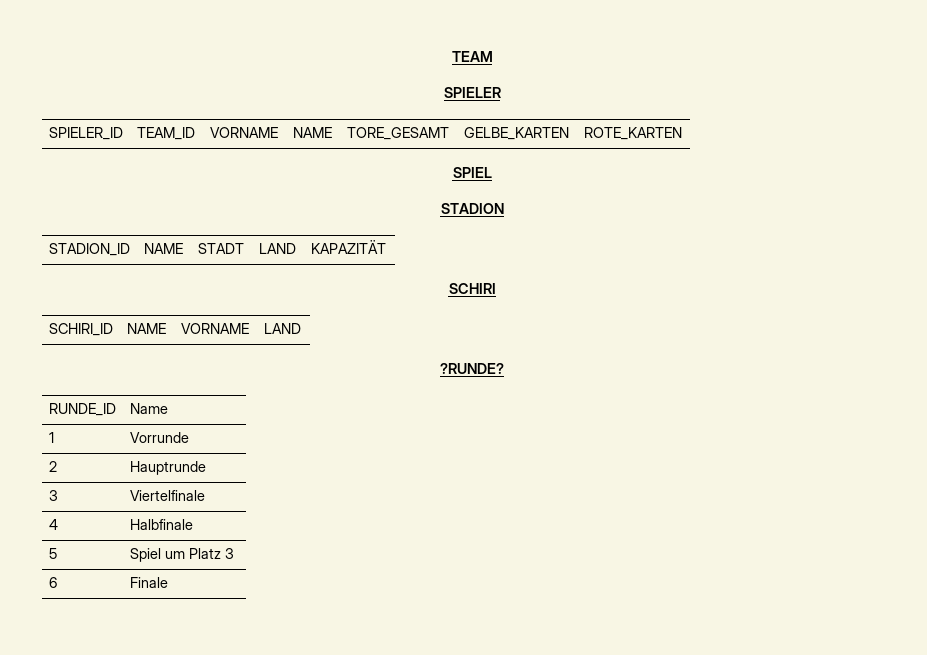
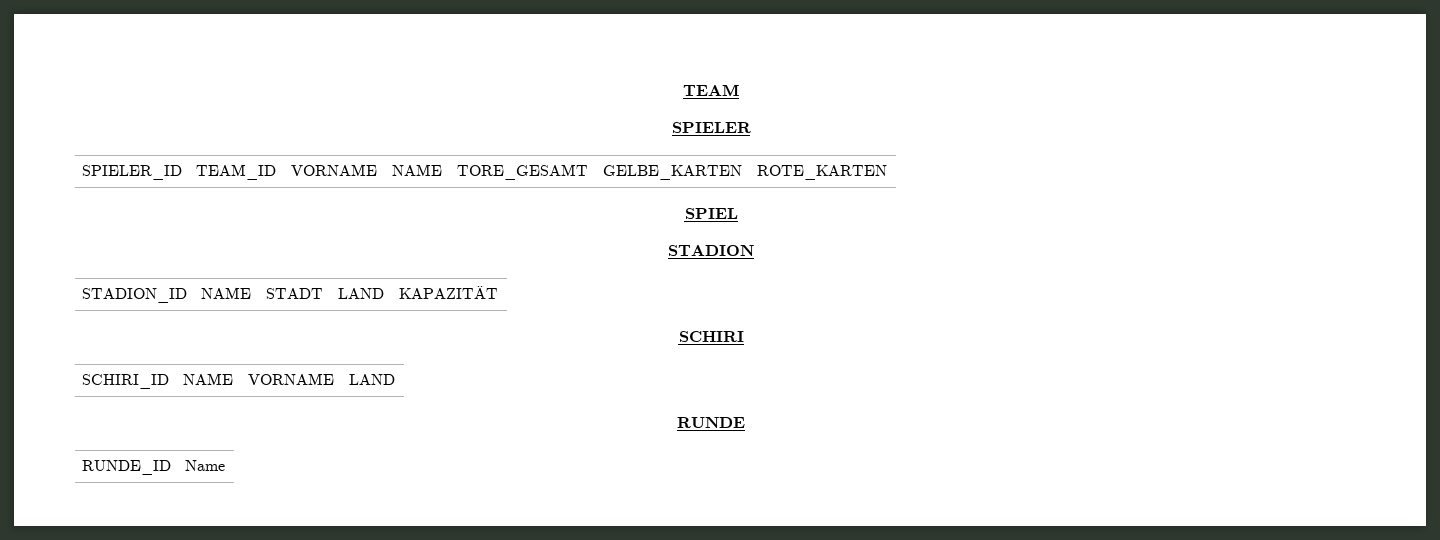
[440,363,504,374] ?RUNDE? -> [677,417,745,428] RUNDE
[48,432,54,443] [129,432,189,443] [48,461,57,472] [129,461,206,475] [48,490,58,501] [129,490,205,501] [48,519,58,530] [129,519,193,530] [48,548,57,559] [129,548,234,562] [48,577,57,588] [129,577,168,588] // 1 | Vorrunde // 2 | Hauptrunde // 3 | Viertelfinale // 4 | Halbfinale // 5 | Spiel um Platz 3 // 6 | Finale -> (225, 465) none

